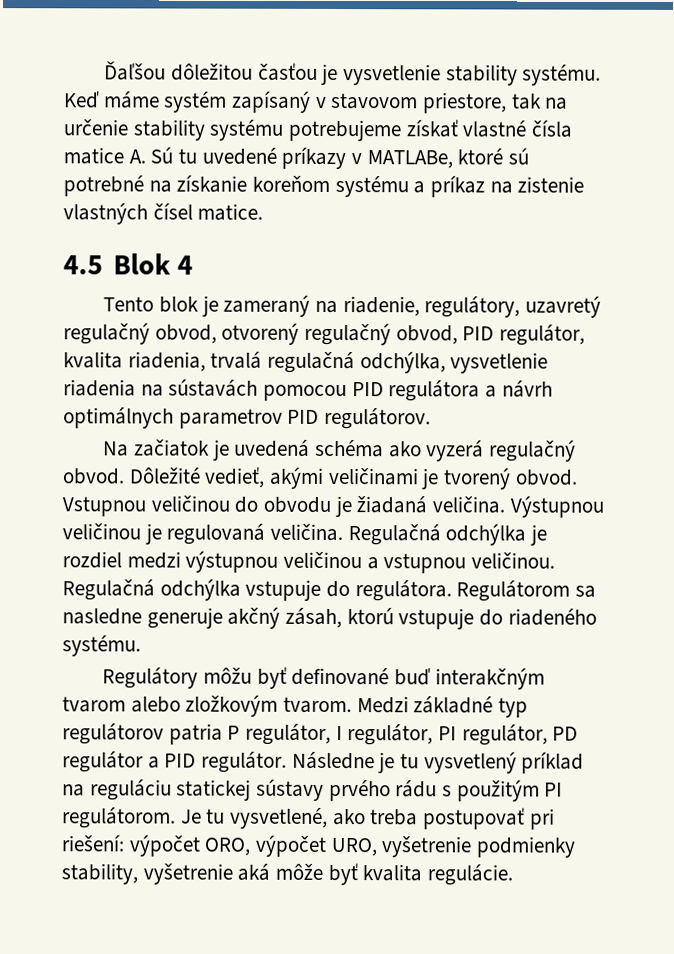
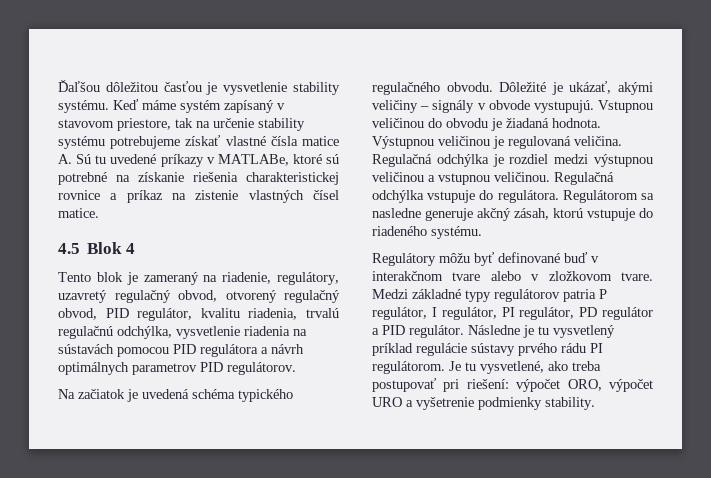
[252,175,409,198] koreňom systému -> [193,172,339,185] [58,190,100,200] riešenia charakteristickej rovnice
[63,351,356,374] kvalita riadenia, trvalá regulačná -> [200,308,339,320] [58,326,113,339] kvalitu riadenia, trvalú regulačnú
[388,439,577,462] [62,466,578,490] ako vyzerá regulačný obvod. Dôležité vedieť, akými veličinami je tvorený obvod. -> [238,389,293,402] [372,81,653,95] [372,100,594,113] typického regulačného obvodu. Dôležité je ukázať, akými veličiny – signály v obvode vystupujú.
[432,496,506,514] veličina. -> [552,118,601,128] hodnota.
[434,667,545,690] [62,694,353,717] interakčným tvarom alebo zložkovým tvarom. -> [591,256,599,263] [372,271,653,281] v interakčnom tvare alebo v zložkovom tvare.
[498,697,529,718] typ -> [465,290,491,302] typy
[62,779,252,801] na reguláciu statickej -> [416,343,467,356] regulácie
[442,779,540,802] s použitým -> (586, 348) none
[330,836,576,858] [61,862,514,886] URO, vyšetrenie podmienky stability, vyšetrenie aká môže byť kvalita regulácie. -> [372,397,595,410] URO a vyšetrenie podmienky stability.

